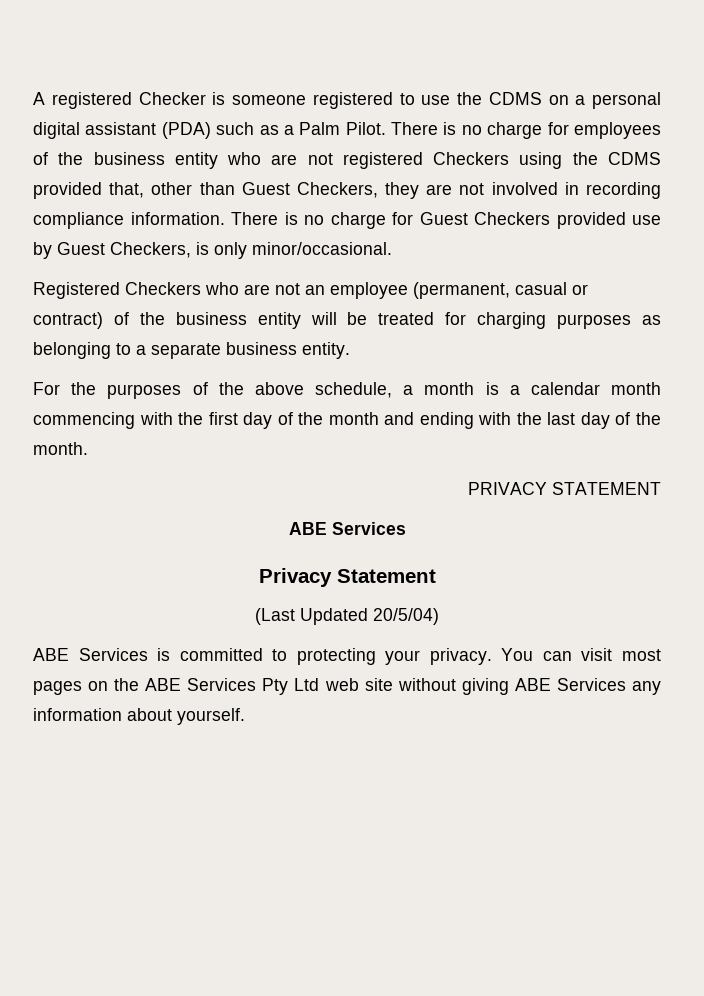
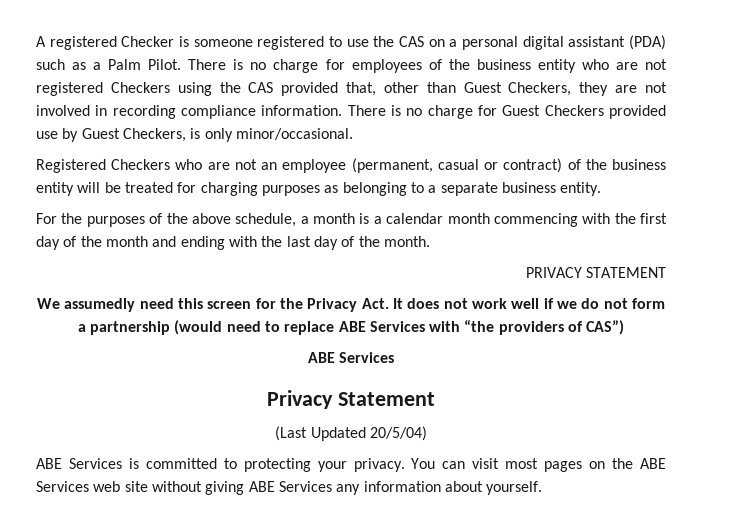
[488,92,542,105] CDMS -> [399,36,425,47] CAS
[607,152,661,165] CDMS -> [248,82,274,93] CAS
(661, 488) none -> [37,298,665,312] [77,320,625,335] // We assumedly need this screen for the Privacy Act. It does not work well if we do not form a partnership (would need to replace ABE Services with “the providers of CAS”)
[262,678,320,695] Pty Ltd -> (89, 486) none

